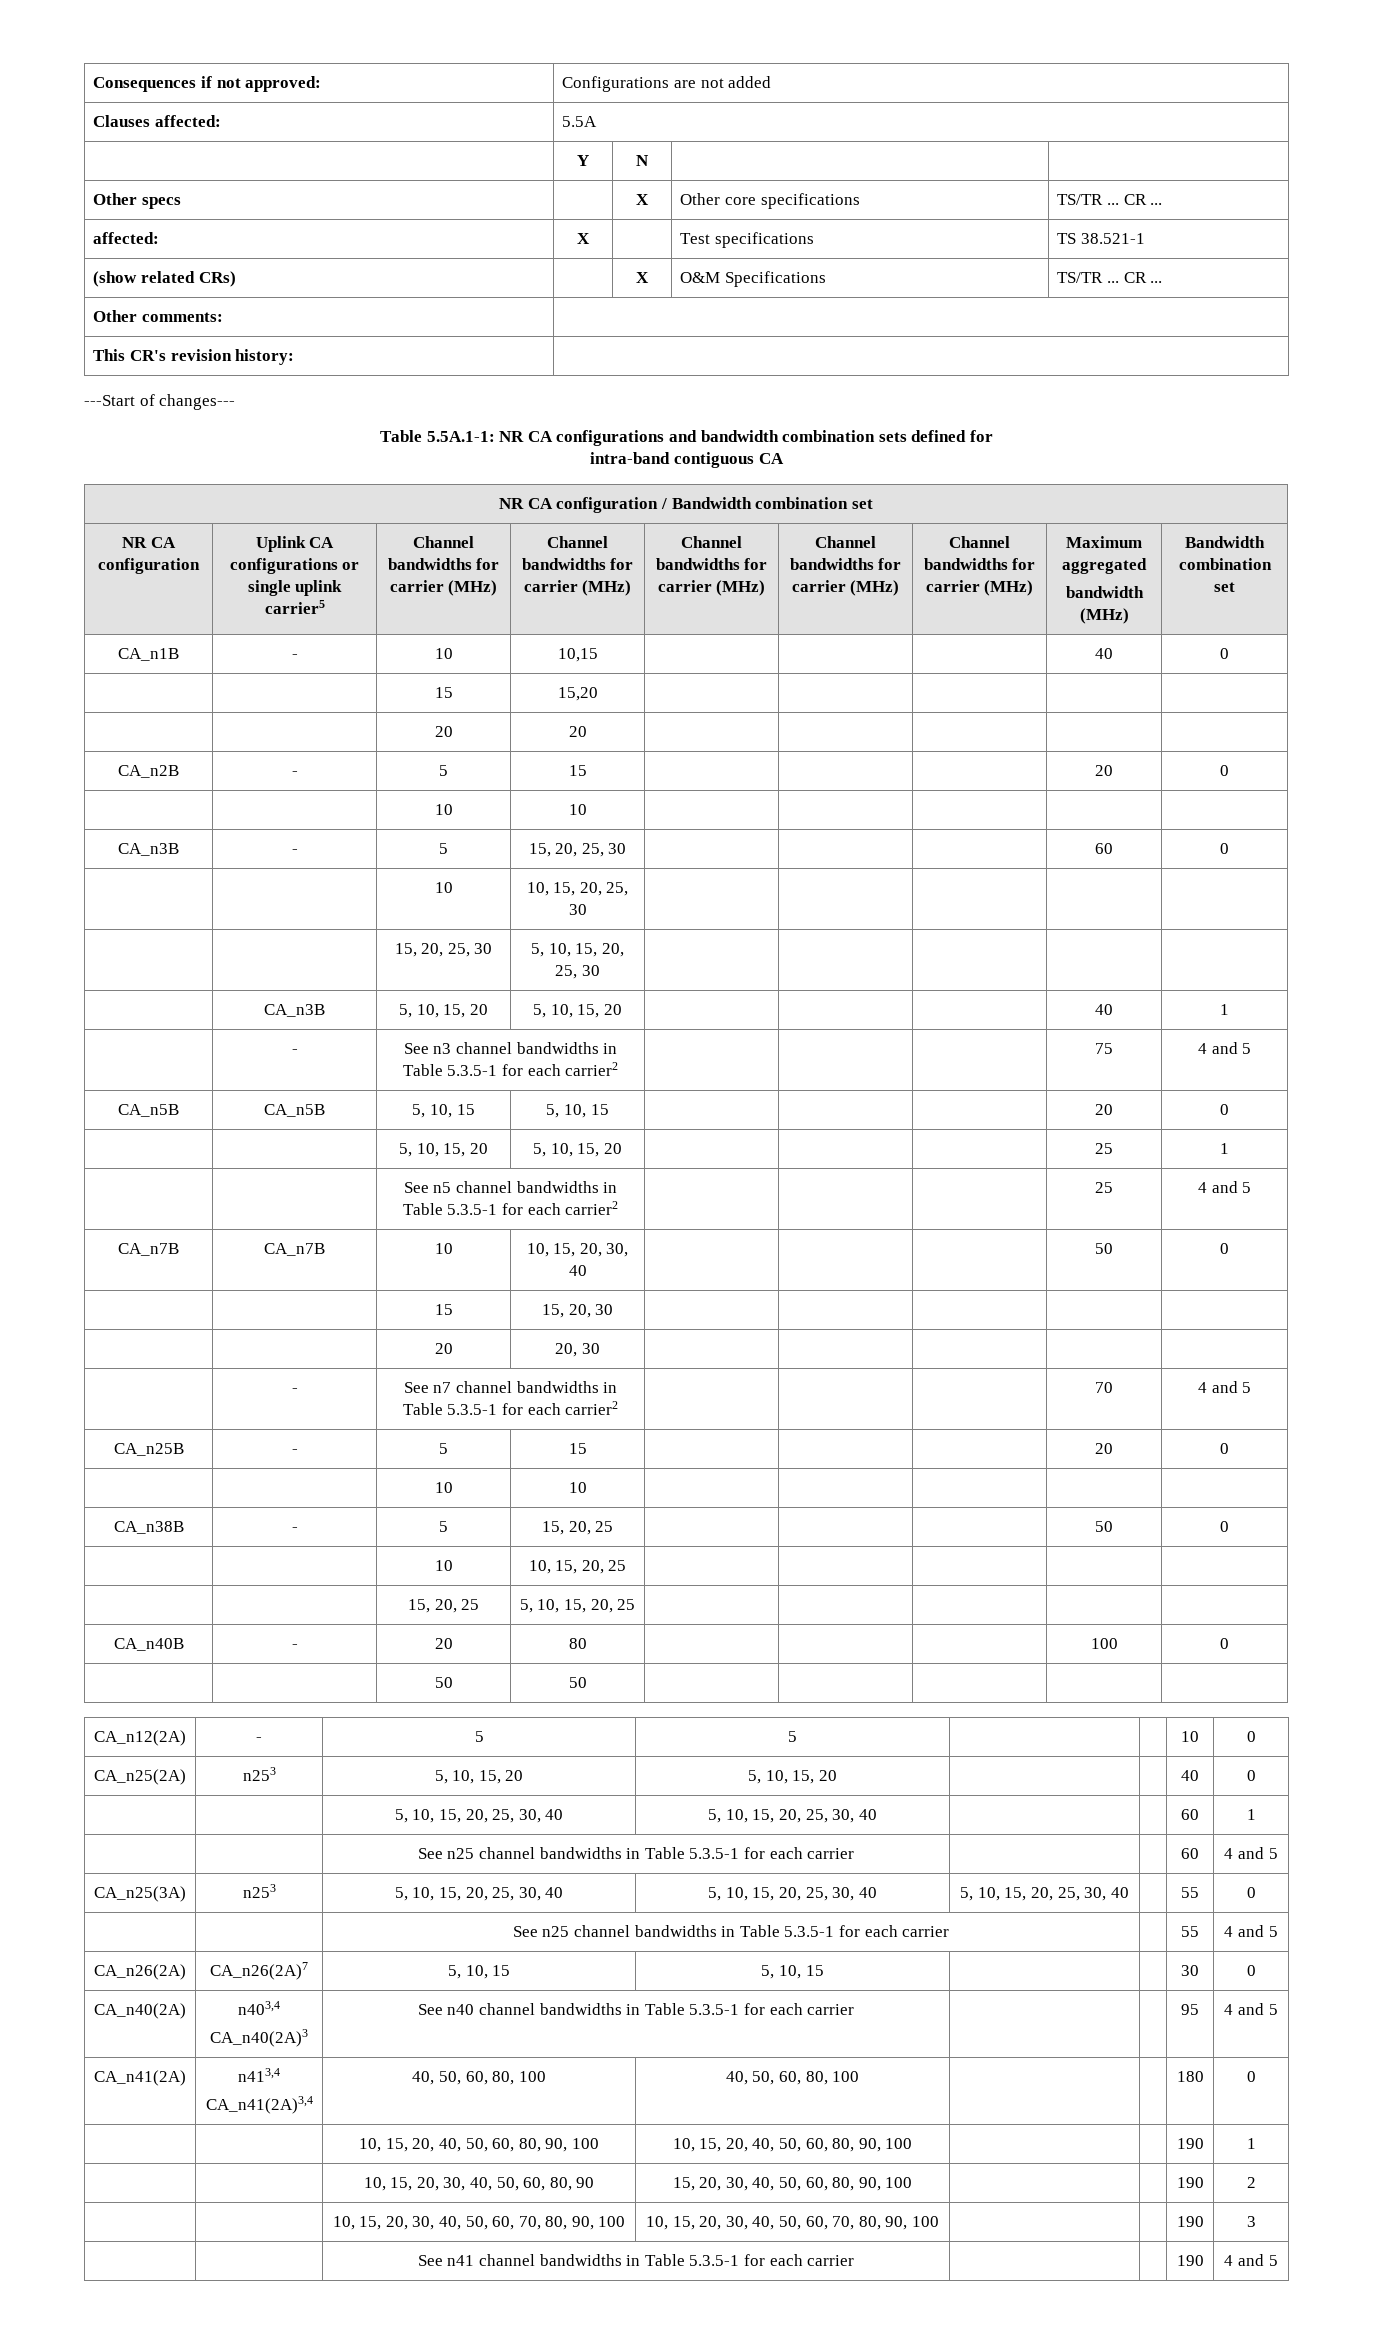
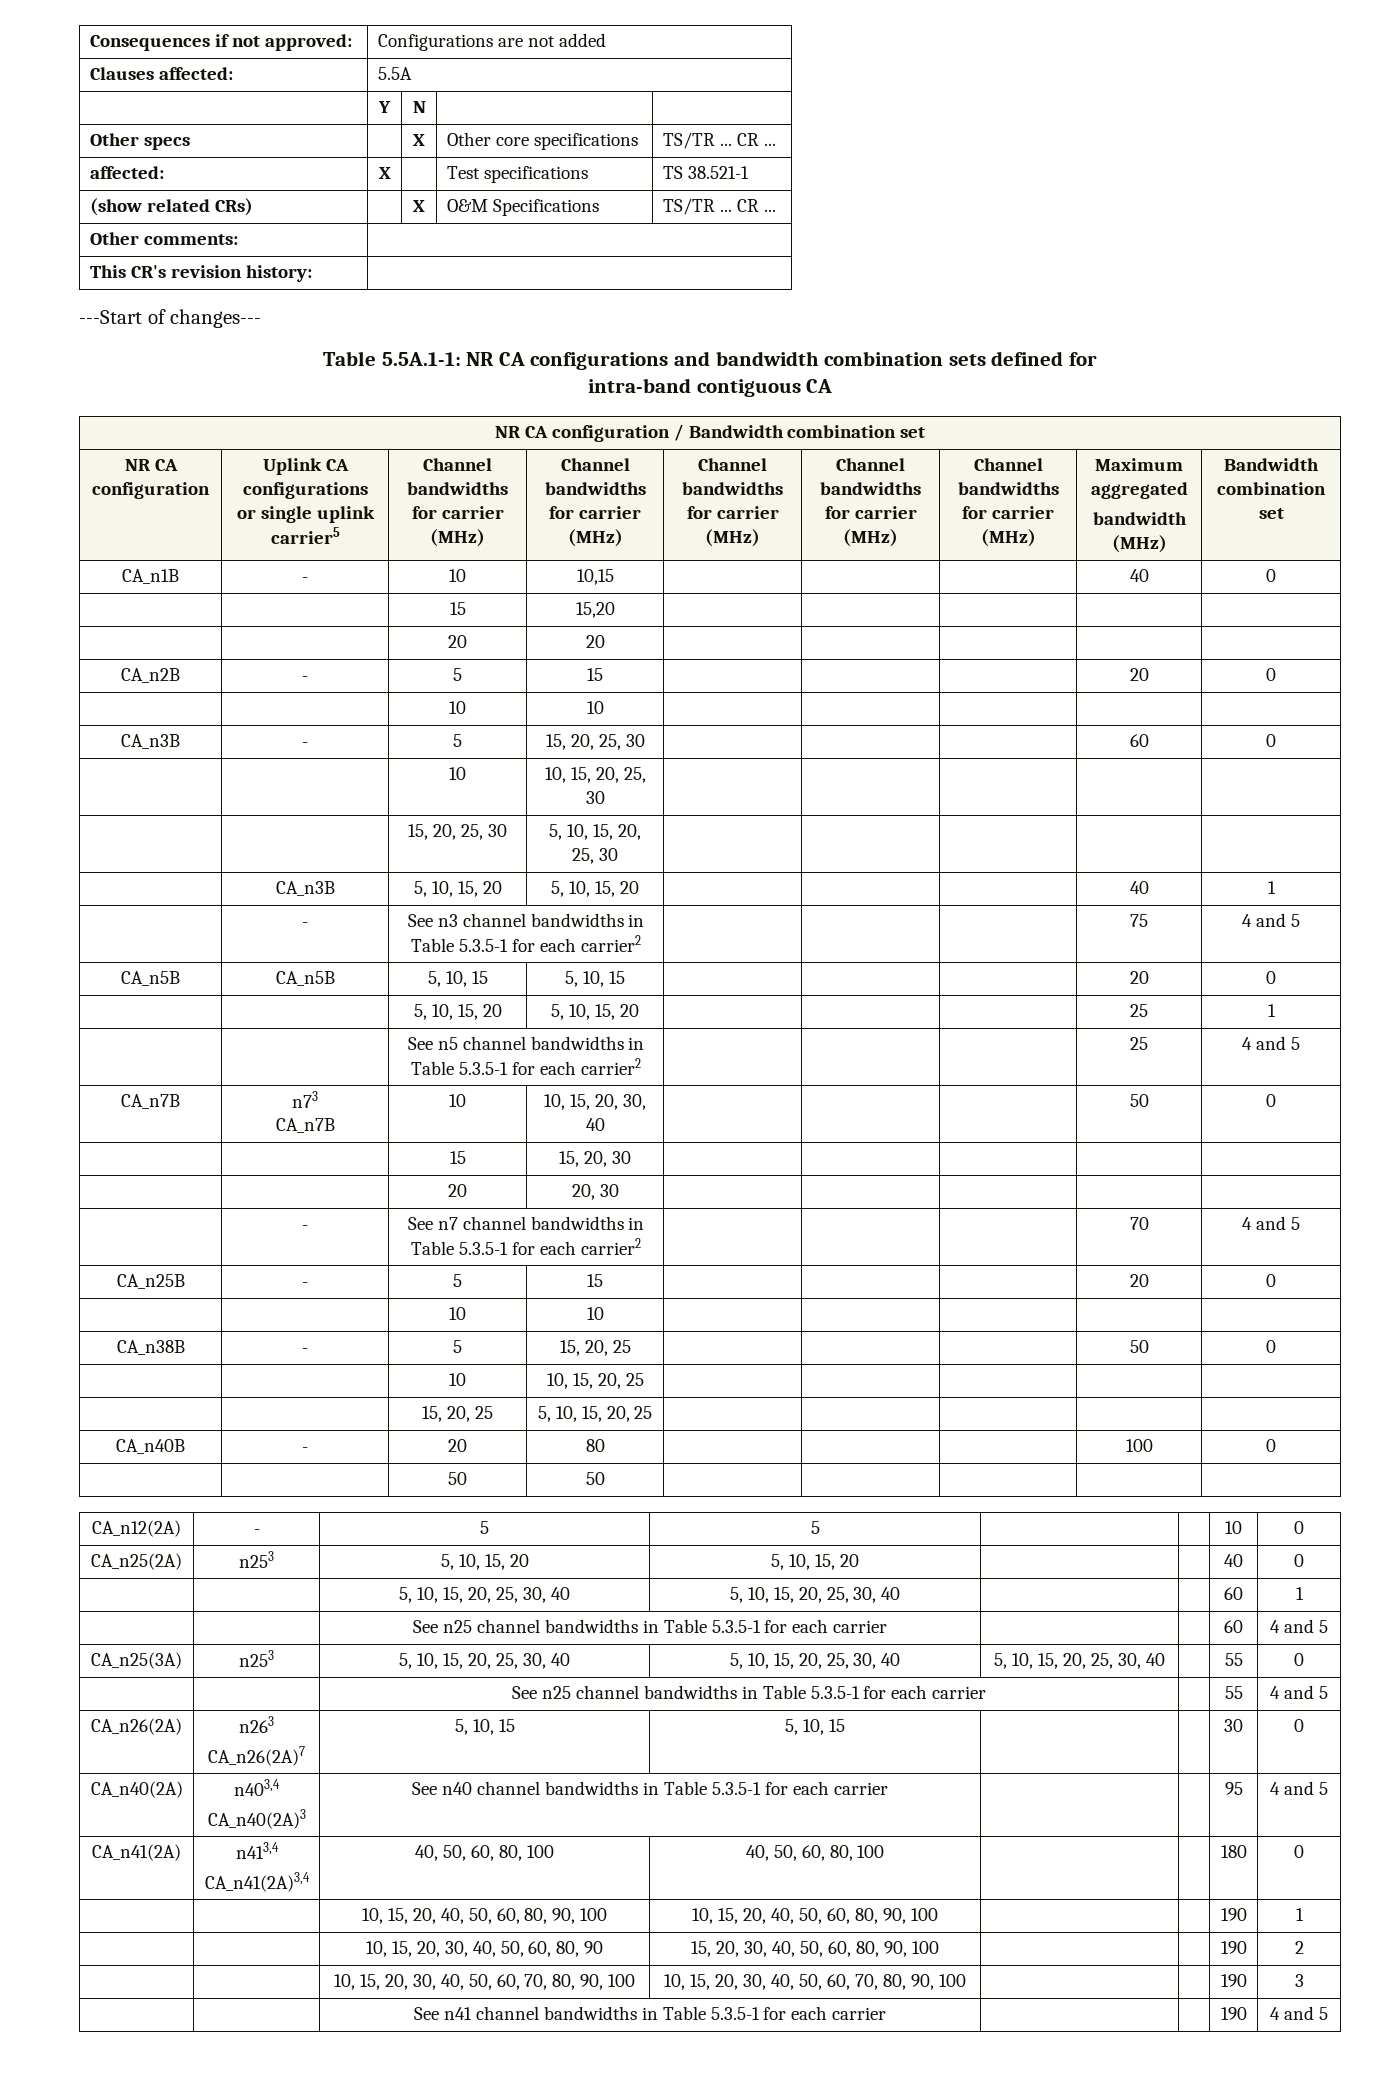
(179, 1249) none -> [292,1091,318,1108] n73 //
(186, 1972) none -> [239,1716,274,1733] n263 //

